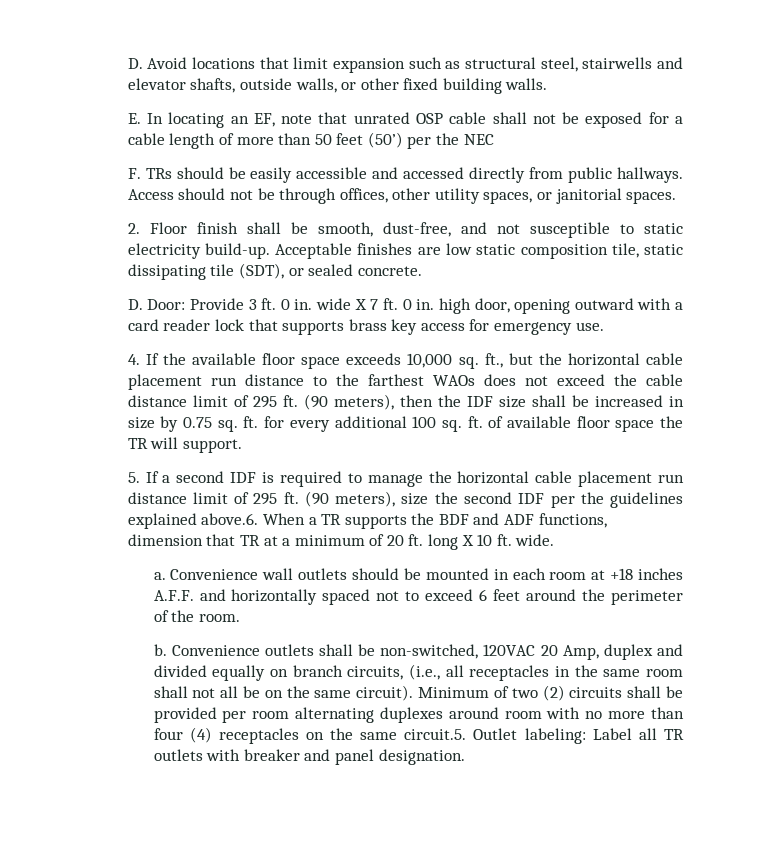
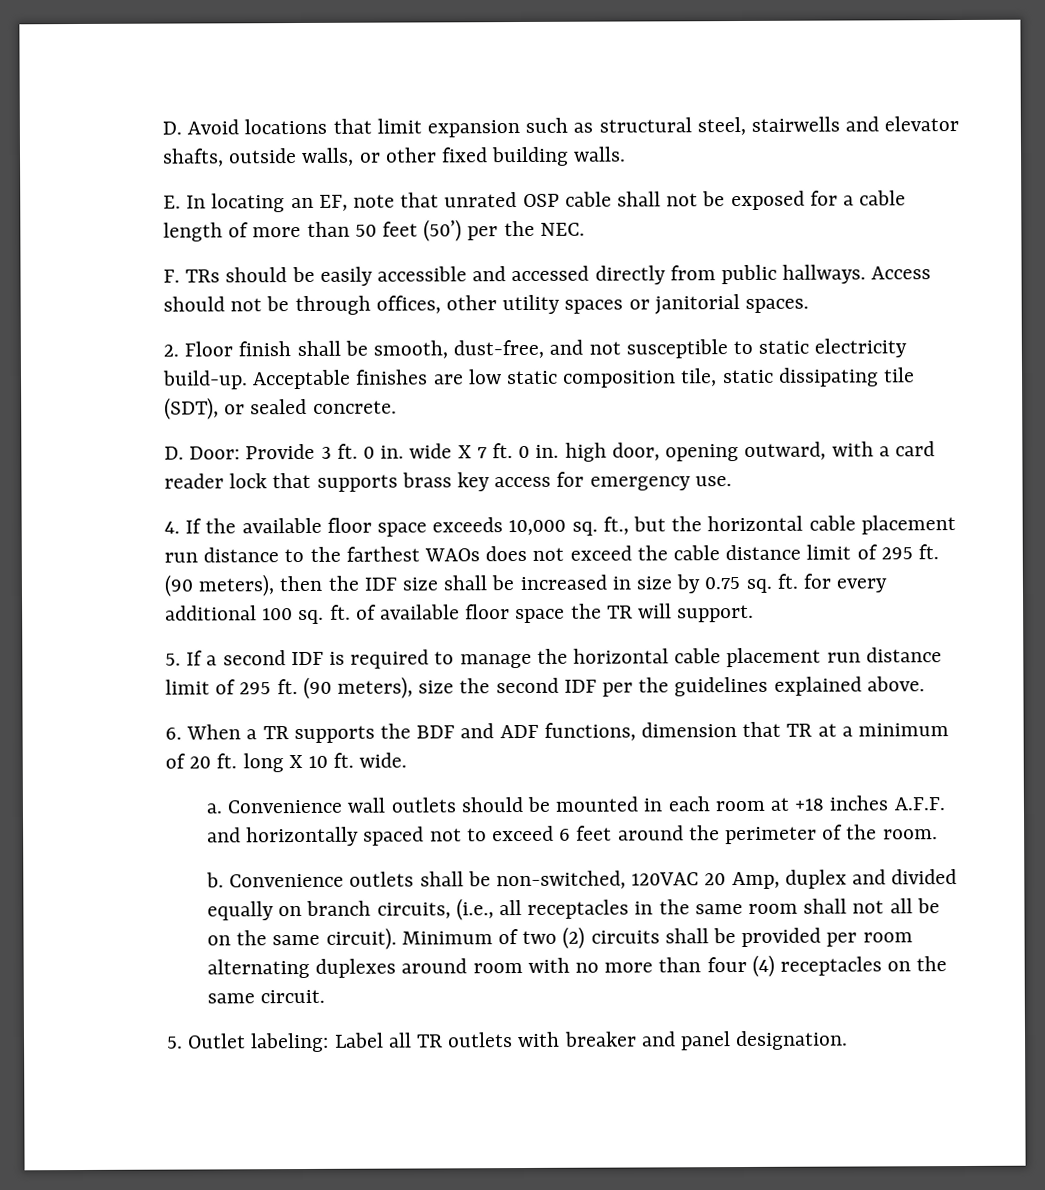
[463,134,494,145] NEC -> [539,222,585,236] NEC.
[483,191,533,204] spaces, -> [564,299,624,314] spaces
[574,298,634,310] outward -> [744,441,827,460] outward,
[201,513,259,525] above.6. -> [866,676,925,692] [164,727,182,740] above. // 6.
[404,729,467,740] circuit.5. -> [260,989,326,1004] [166,1036,183,1049] circuit. // 5.

